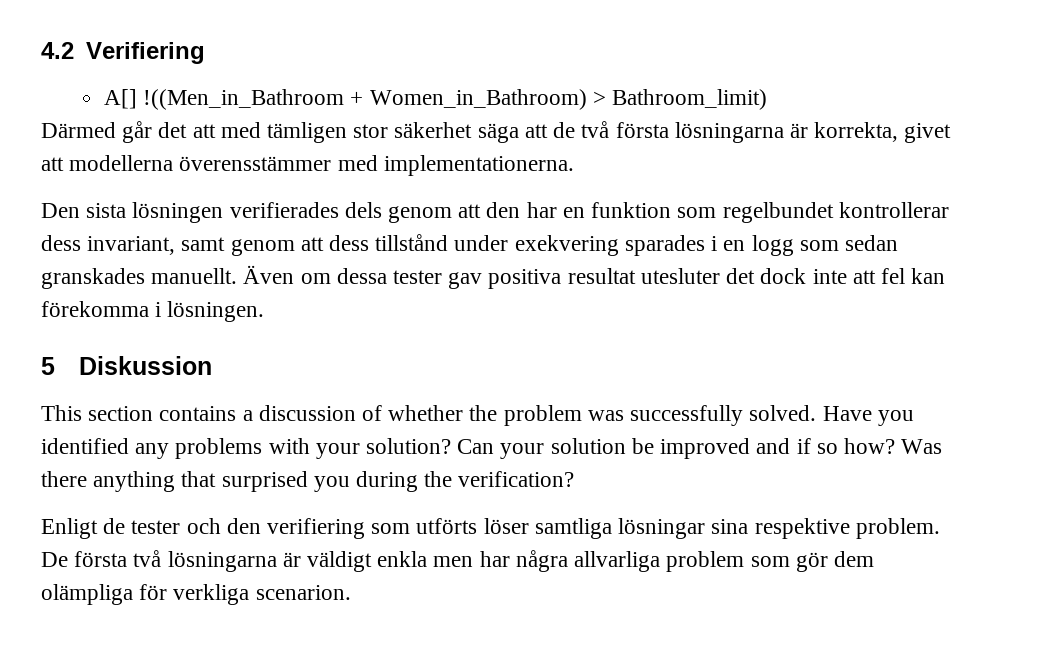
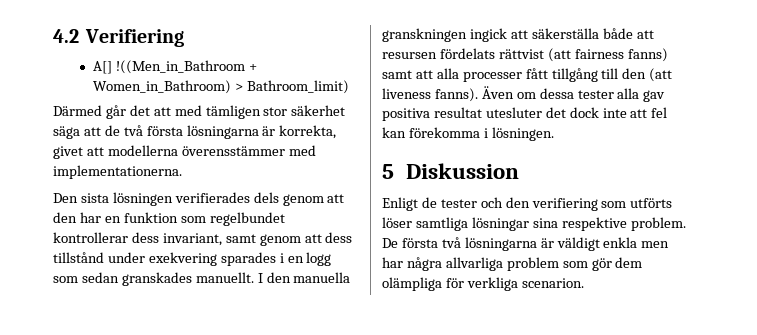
(238, 276) none -> [257,272,351,283] [382,28,654,42] [382,48,668,62] [382,68,673,82] [382,88,478,102] I den manuella granskningen ingick att säkerställa både att resursen fördelats rättvist (att fairness fanns) samt att alla processer fått tillgång till den (att liveness fanns).
(443, 277) none -> [617,88,640,99] alla
[41,405,914,426] [41,438,943,459] [41,471,575,492] // This section contains a discussion of whether the problem was successfully solved. Have you identified any problems with your solution? Can your solution be improved and if so how? Was there anything that surprised you during the verification? -> (519, 171) none

